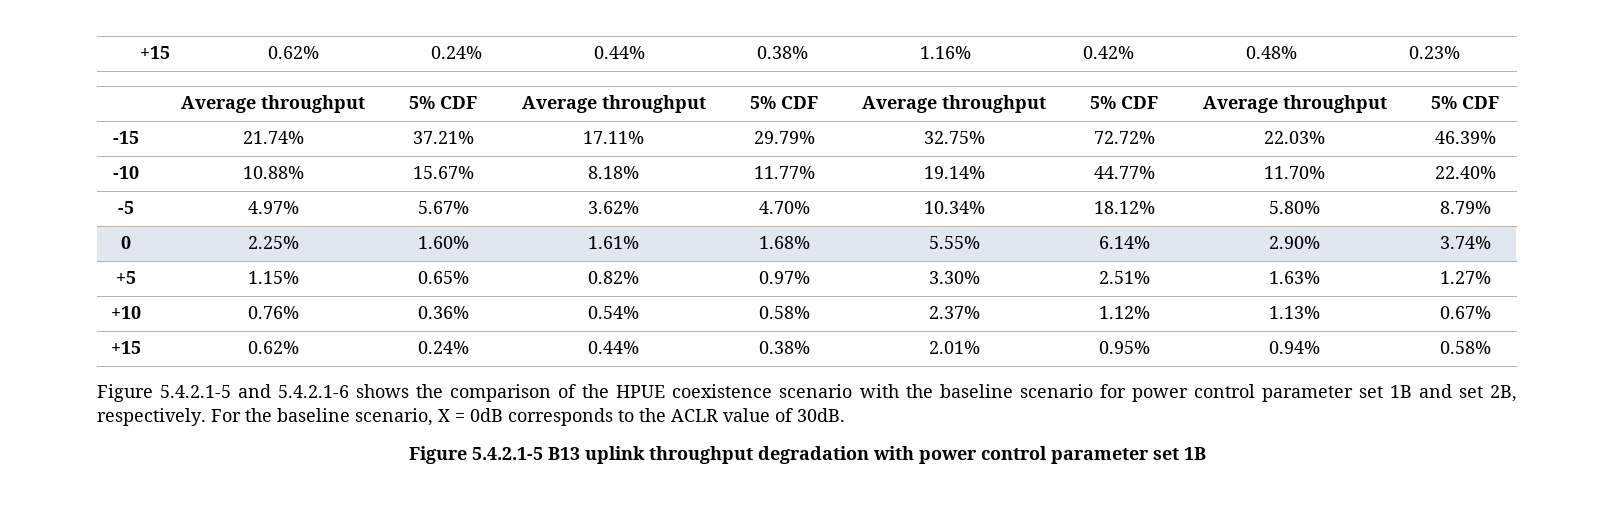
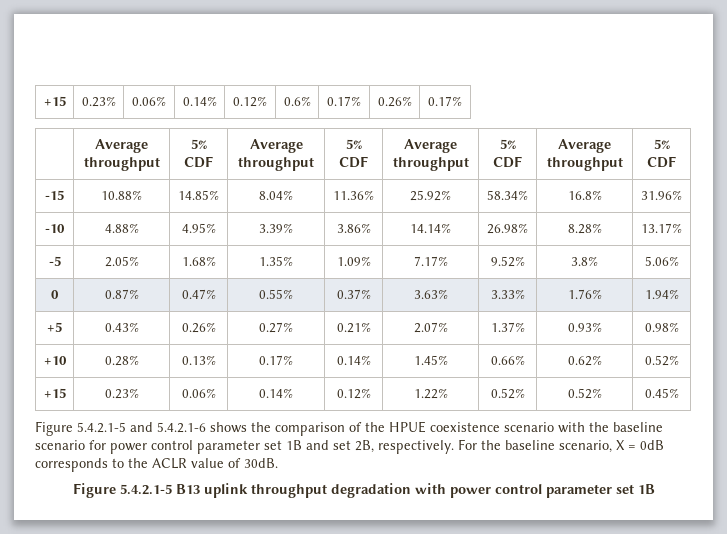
[139,46,170,59] [267,46,319,59] [430,46,482,59] [593,46,645,59] [756,46,808,59] [919,46,971,59] [1082,46,1134,59] [1245,46,1297,59] [1409,46,1460,59] +15 | 0.62% | 0.24% | 0.44% | 0.38% | 1.16% | 0.42% | 0.48% | 0.23% -> [43,96,66,106] [81,96,116,107] [132,96,166,106] [182,96,217,106] [233,96,267,107] [283,96,311,106] [327,96,361,106] [377,96,412,107] [428,96,462,106] +15 | 0.23% | 0.06% | 0.14% | 0.12% | 0.6% | 0.17% | 0.26% | 0.17%
[242,131,304,144] [412,131,474,144] [583,131,644,144] [753,131,815,144] [923,131,985,144] [1093,131,1155,144] [1264,131,1325,144] [1434,131,1496,144] [113,166,139,179] [242,166,304,179] [412,166,474,179] [588,166,639,179] [753,166,815,179] [923,166,985,179] [1093,166,1155,179] [1264,166,1325,179] [1434,166,1496,179] [118,201,134,214] [247,201,299,214] [417,201,469,214] [588,201,639,214] [758,201,810,214] [923,201,985,214] [1093,201,1155,214] [1269,201,1320,214] [1439,201,1491,214] [121,236,131,249] [247,236,299,249] [417,236,469,249] [588,236,639,249] [758,236,810,249] [928,236,980,249] [1098,236,1150,249] [1269,236,1320,249] [1439,236,1491,249] [116,271,136,284] [247,271,299,284] [417,271,469,284] [588,271,639,284] [758,271,810,284] [928,271,980,284] [1098,271,1150,284] [1269,271,1320,284] [1439,271,1491,284] [111,306,141,319] [247,306,299,319] [417,306,469,319] [588,306,639,319] [758,306,810,319] [928,306,980,319] [1098,306,1150,319] [1269,306,1320,319] [1439,306,1491,319] [111,341,141,354] [247,341,299,354] [417,341,469,354] [588,341,639,354] [758,341,810,354] [928,341,980,354] [1098,341,1150,354] [1269,341,1320,354] [1439,341,1491,354] 21.74% | 37.21% | 17.11% | 29.79% | 32.75% | 72.72% | 22.03% | 46.39% // -10 | 10.88% | 15.67% | 8.18% | 11.77% | 19.14% | 44.77% | 11.70% | 22.40% // -5 | 4.97% | 5.67% | 3.62% | 4.70% | 10.34% | 18.12% | 5.80% | 8.79% // 0 | 2.25% | 1.60% | 1.61% | 1.68% | 5.55% | 6.14% | 2.90% | 3.74% // +5 | 1.15% | 0.65% | 0.82% | 0.97% | 3.30% | 2.51% | 1.63% | 1.27% // +10 | 0.76% | 0.36% | 0.54% | 0.58% | 2.37% | 1.12% | 1.13% | 0.67% // +15 | 0.62% | 0.24% | 0.44% | 0.38% | 2.01% | 0.95% | 0.94% | 0.58% -> [101,190,142,200] [178,190,219,200] [259,190,293,200] [333,190,374,200] [410,190,451,201] [487,190,528,200] [567,190,602,200] [641,190,682,200] [45,224,65,233] [104,223,139,233] [181,223,216,233] [259,223,293,233] [336,223,371,233] [410,223,451,233] [487,223,528,234] [567,223,602,234] [641,223,682,233] [48,256,61,266] [104,256,139,267] [181,256,216,266] [259,256,293,266] [336,256,371,266] [413,256,448,266] [490,256,525,267] [571,256,598,266] [644,256,679,266] [51,290,59,299] [104,289,139,299] [181,289,216,299] [259,289,293,299] [336,289,371,299] [413,289,448,299] [490,289,525,299] [567,289,602,299] [644,289,679,299] [47,322,62,332] [104,322,139,332] [181,322,216,333] [259,322,293,333] [336,322,371,333] [413,322,448,333] [490,322,525,332] [567,322,602,332] [644,322,679,332] [43,356,67,365] [104,355,139,366] [181,355,216,365] [259,355,293,365] [336,355,371,365] [413,355,448,365] [490,355,525,365] [567,355,602,366] [644,355,679,366] [43,388,66,398] [104,388,139,399] [181,388,216,398] [259,388,293,398] [336,388,371,399] [413,388,448,399] [490,388,525,399] [567,388,602,399] [644,388,679,398] 10.88% | 14.85% | 8.04% | 11.36% | 25.92% | 58.34% | 16.8% | 31.96% // -10 | 4.88% | 4.95% | 3.39% | 3.86% | 14.14% | 26.98% | 8.28% | 13.17% // -5 | 2.05% | 1.68% | 1.35% | 1.09% | 7.17% | 9.52% | 3.8% | 5.06% // 0 | 0.87% | 0.47% | 0.55% | 0.37% | 3.63% | 3.33% | 1.76% | 1.94% // +5 | 0.43% | 0.26% | 0.27% | 0.21% | 2.07% | 1.37% | 0.93% | 0.98% // +10 | 0.28% | 0.13% | 0.17% | 0.14% | 1.45% | 0.66% | 0.62% | 0.52% // +15 | 0.23% | 0.06% | 0.14% | 0.12% | 1.22% | 0.52% | 0.52% | 0.45%

